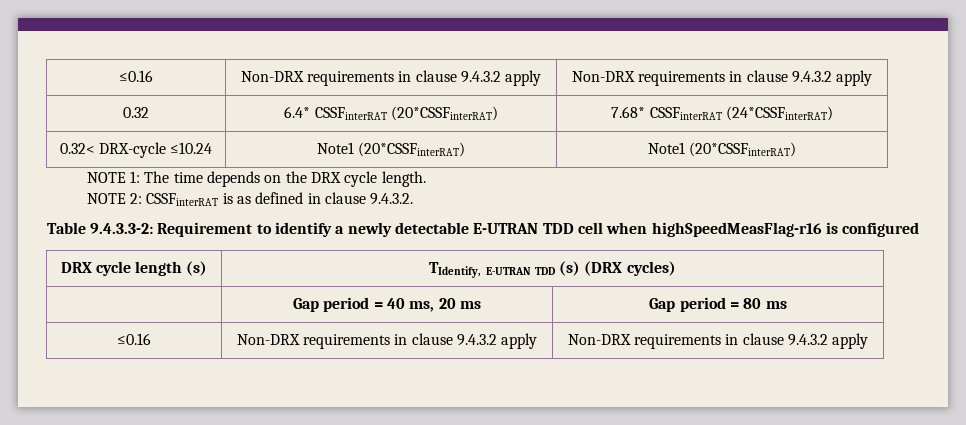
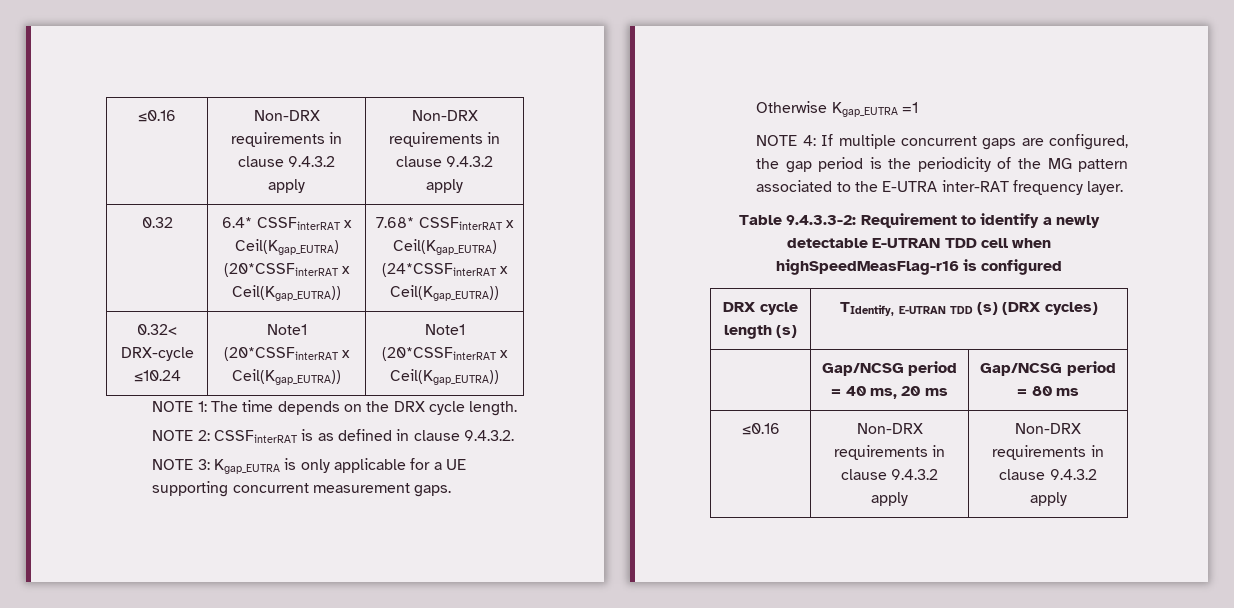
[390,106,498,121] [611,106,833,121] [59,142,213,158] [316,142,466,157] [647,142,797,157] (20*CSSFinterRAT) | 7.68* CSSFinterRAT (24*CSSFinterRAT) // 0.32< DRX-cycle ≤10.24 | Note1 (20*CSSFinterRAT) | Note1 (20*CSSFinterRAT) -> [343,220,352,228] [234,239,339,255] [223,263,351,277] [232,285,341,301] [376,217,514,230] [392,239,497,255] [381,263,509,277] [390,285,499,301] [137,324,177,335] [120,347,194,361] [133,370,181,382] [266,324,307,335] [223,347,351,361] [232,369,341,385] [424,324,465,335] [381,347,509,361] [390,369,499,385] x Ceil(Kgap_EUTRA) (20*CSSFinterRAT x Ceil(Kgap_EUTRA)) | 7.68* CSSFinterRAT x Ceil(Kgap_EUTRA) (24*CSSFinterRAT x Ceil(Kgap_EUTRA)) // 0.32< DRX-cycle ≤10.24 | Note1 (20*CSSFinterRAT x Ceil(Kgap_EUTRA)) | Note1 (20*CSSFinterRAT x Ceil(Kgap_EUTRA))
(414, 199) none -> [152,458,467,474] [152,481,452,497] [756,101,919,117] [756,134,1128,150] [756,157,1128,173] [756,180,1124,195] // NOTE 3: Kgap_EUTRA is only applicable for a UE supporting concurrent measurement gaps. Otherwise Kgap_EUTRA =1 // NOTE 4: If multiple concurrent gaps are configured, the gap period is the periodicity of the MG pattern associated to the E-UTRA inter-RAT frequency layer.
[293,298,320,312] Gap -> [821,363,904,376] Gap/NCSG
[649,298,676,312] Gap -> [980,363,1063,376] Gap/NCSG

